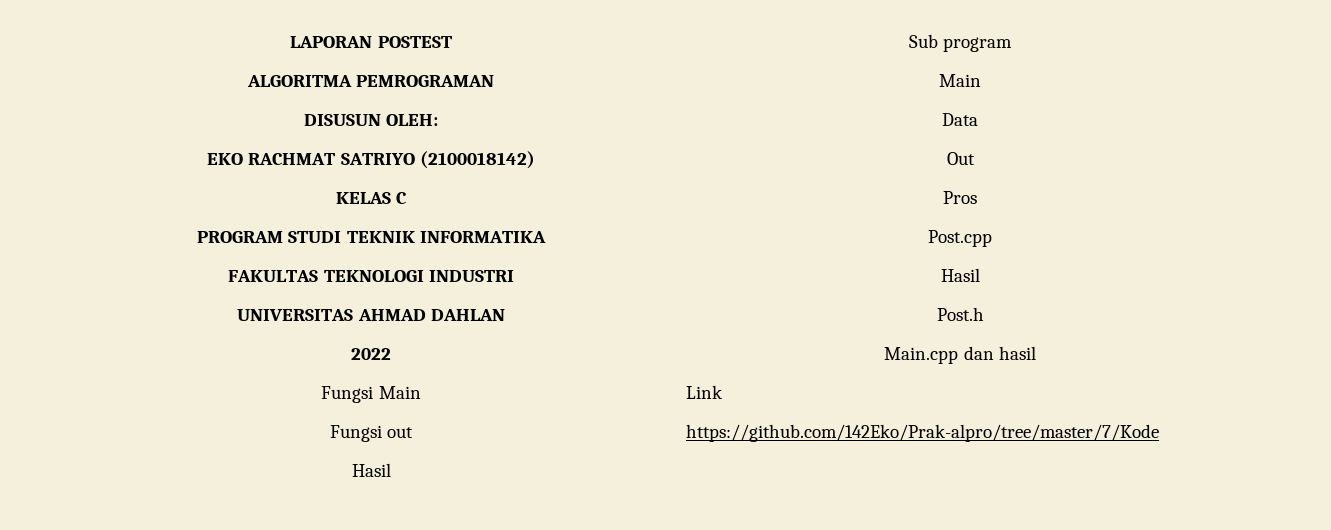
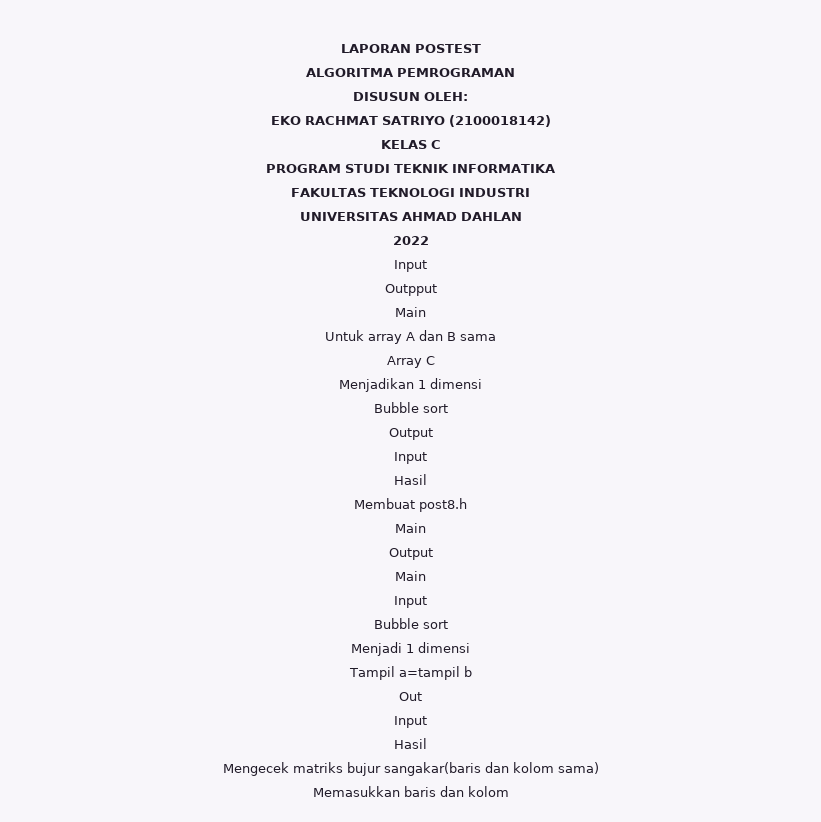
[321,386,421,403] [329,425,414,442] [351,463,391,477] [908,34,1013,52] [939,74,981,87] [942,113,978,126] Fungsi Main // Fungsi out // Hasil // Sub program // Main // Data -> [394,260,427,272] [384,284,437,296] [395,307,426,317] [325,330,496,344] [386,356,435,368] [339,378,482,392] [373,402,448,413] [388,428,433,440] [394,452,427,464] [394,474,427,485] [354,498,467,512] [395,523,426,533] [388,548,433,560] [395,571,426,581] [394,596,427,608] [373,618,448,629] [351,642,470,656] [348,666,472,680] Input // Outpput // Main // Untuk array A dan B sama // Array C // Menjadikan 1 dimensi // Bubble sort // Output // Input // Hasil // Membuat post8.h // Main // Output // Main // Input // Bubble sort // Menjadi 1 dimensi // Tampil a=tampil b
[943,191,977,204] [928,230,992,247] [940,268,980,282] [936,307,984,321] [884,346,1036,364] [686,385,723,399] [686,424,1159,442] Pros // Post.cpp // Hasil // Post.h // Main.cpp dan hasil // Link // https://github.com/142Eko/Prak-alpro/tree/master/7/Kode -> [394,716,427,728] [394,738,427,749] [222,762,599,776] [312,786,509,797] Input // Hasil // Mengecek matriks bujur sangakar(baris dan kolom sama) // Memasukkan baris dan kolom

